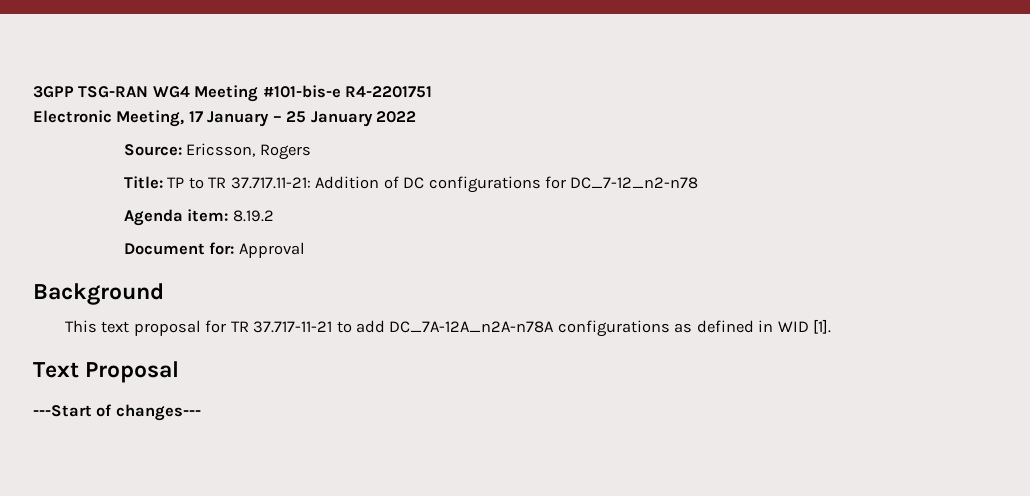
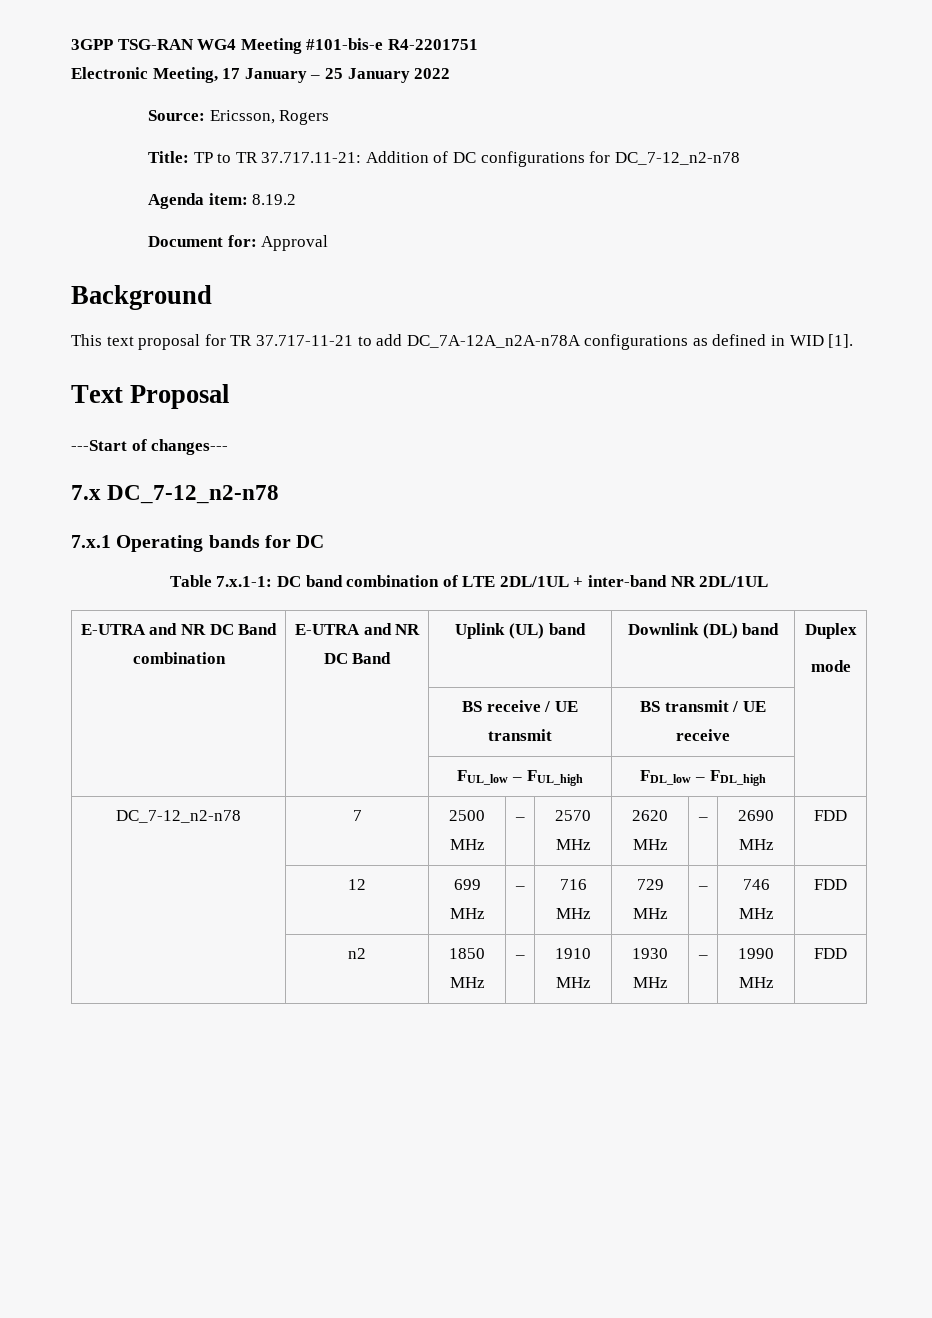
(201, 412) none -> [71,485,280,504] [71,535,325,552] [169,575,769,587] [80,623,278,635] [132,652,226,664] [294,623,421,635] [323,652,392,664] [455,623,586,639] [627,623,780,639] [804,623,857,639] [810,660,851,672] [462,700,578,712] [488,729,552,741] [640,700,766,712] [676,729,730,741] [457,770,583,786] [640,770,766,786] [116,810,241,823] [352,810,362,821] [449,810,485,821] [449,839,485,850] [514,817,525,821] [555,810,591,821] [555,839,591,850] [632,810,668,821] [632,839,668,850] [697,817,708,821] [738,810,774,821] [738,839,774,850] [814,810,847,821] [348,879,366,890] [453,879,481,890] [449,908,485,919] [514,886,525,890] [559,879,587,890] [555,908,591,919] [636,879,664,890] [632,908,668,919] [697,886,708,890] [742,879,770,890] [738,908,774,919] [814,879,847,890] [348,948,366,959] [449,948,485,959] [449,977,485,988] [514,955,525,959] [555,948,591,959] [555,977,591,988] [632,948,668,959] [632,977,668,988] [697,955,708,959] [738,948,774,959] [738,977,774,988] [814,948,847,959] // 7.x DC_7-12_n2-n78 // 7.x.1 Operating bands for DC // Table 7.x.1-1: DC band combination of LTE 2DL/1UL + inter-band NR 2DL/1UL // E-UTRA and NR DC Band combination | E-UTRA and NR DC Band | Uplink (UL) band | Downlink (DL) band | Duplex // mode // | | BS receive / UE transmit | BS transmit / UE receive | // | | FUL_low – FUL_high | FDL_low – FDL_high | // DC_7-12_n2-n78 | 7 | 2500 MHz | – | 2570 MHz | 2620 MHz | – | 2690 MHz | FDD // | 12 | 699 MHz | – | 716 MHz | 729 MHz | – | 746 MHz | FDD // | n2 | 1850 MHz | – | 1910 MHz | 1930 MHz | – | 1990 MHz | FDD

